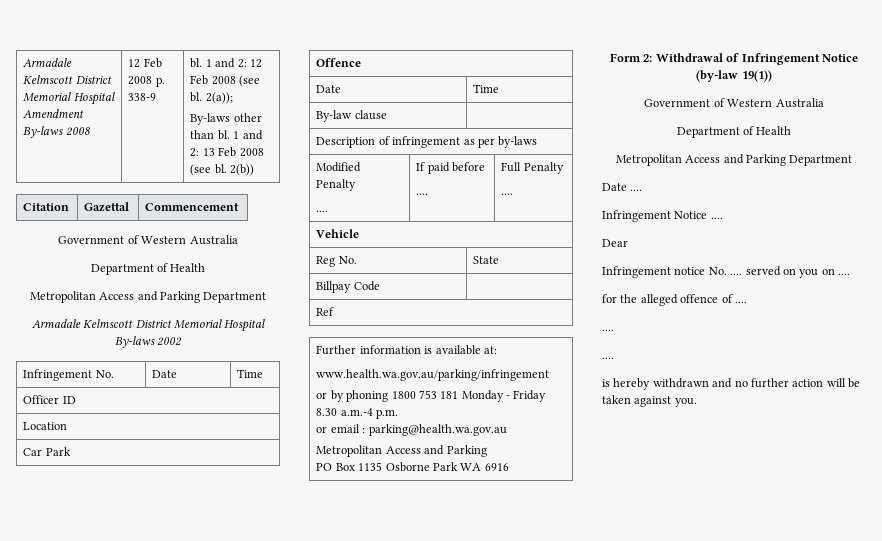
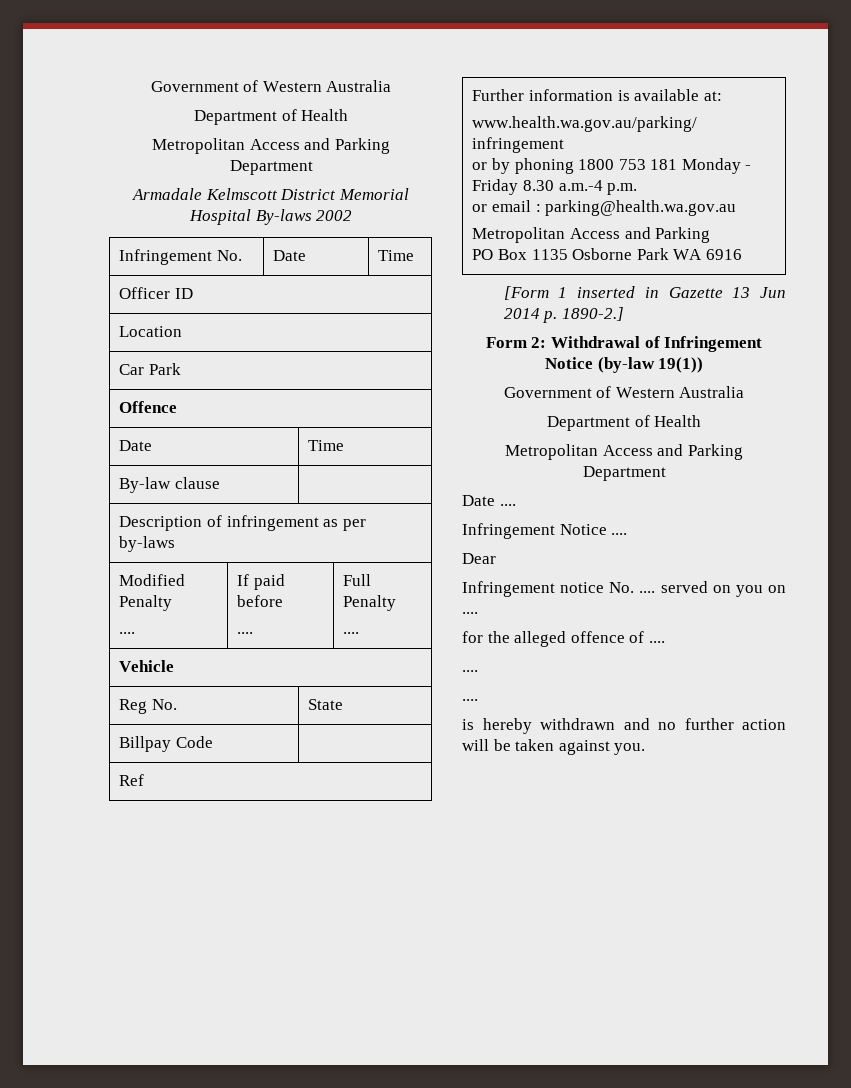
[23,58,73,67] [23,75,112,84] [23,92,115,105] [23,109,85,118] [23,126,91,138] [128,58,162,68] [128,76,165,87] [128,93,157,101] [190,58,262,68] [190,75,261,87] [190,92,233,104] [190,113,262,125] [190,130,263,140] [190,147,264,157] [190,164,255,176] [23,203,70,211] [84,202,130,212] [145,203,240,211] Armadale Kelmscott District Memorial Hospital Amendment By-laws 2008 | 12 Feb 2008 p. 338-9 | bl. 1 and 2: 12 Feb 2008 (see bl. 2(a)); // By-laws other than bl. 1 and 2: 13 Feb 2008 (see bl. 2(b)) // Citation | Gazettal | Commencement // -> (150, 86) none
(509, 467) none -> [503,286,786,300] [503,307,624,323] // [Form 1 inserted in Gazette 13 Jun 2014 p. 1890-2.]

